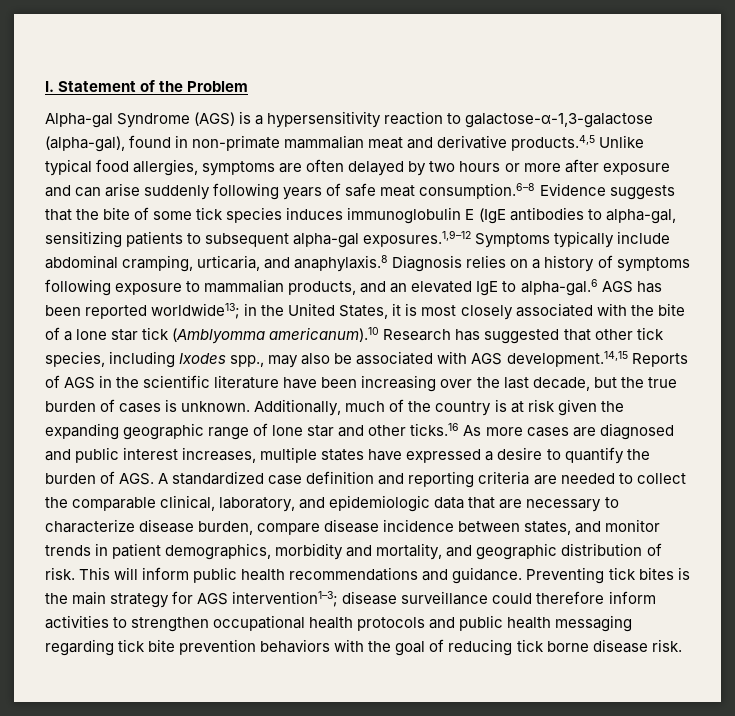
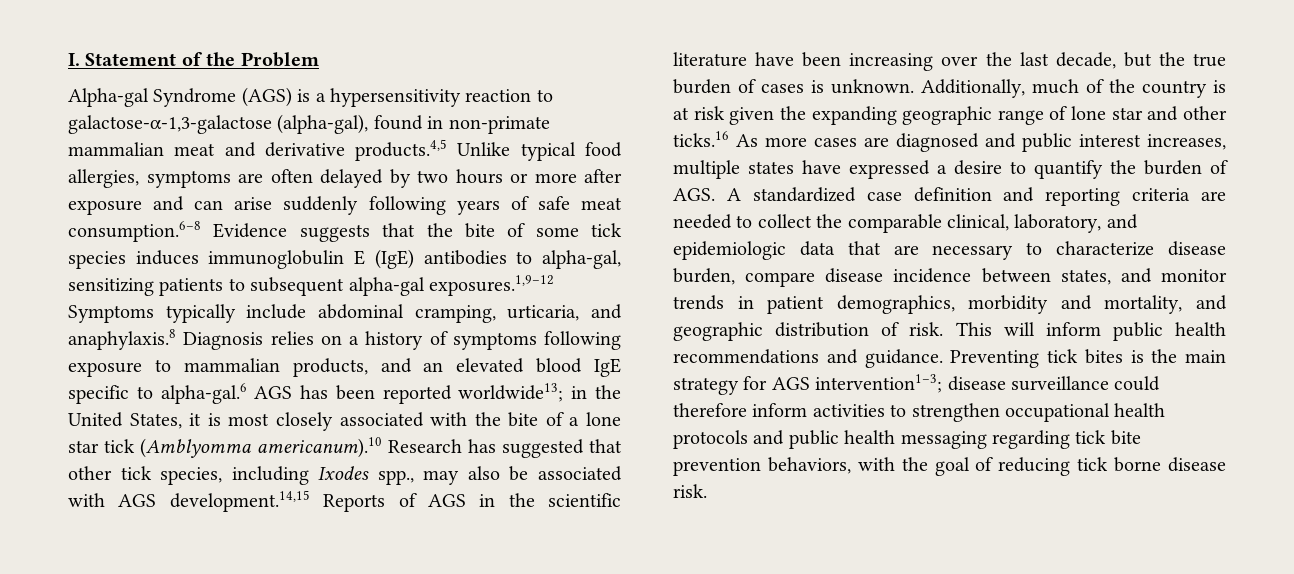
[478,208,506,224] (IgE -> [374,249,414,269] (IgE)
[476,281,499,296] IgE -> [536,358,621,377] [68,385,129,404] blood IgE specific
[260,639,331,653] behaviors -> [767,457,851,474] behaviors,

